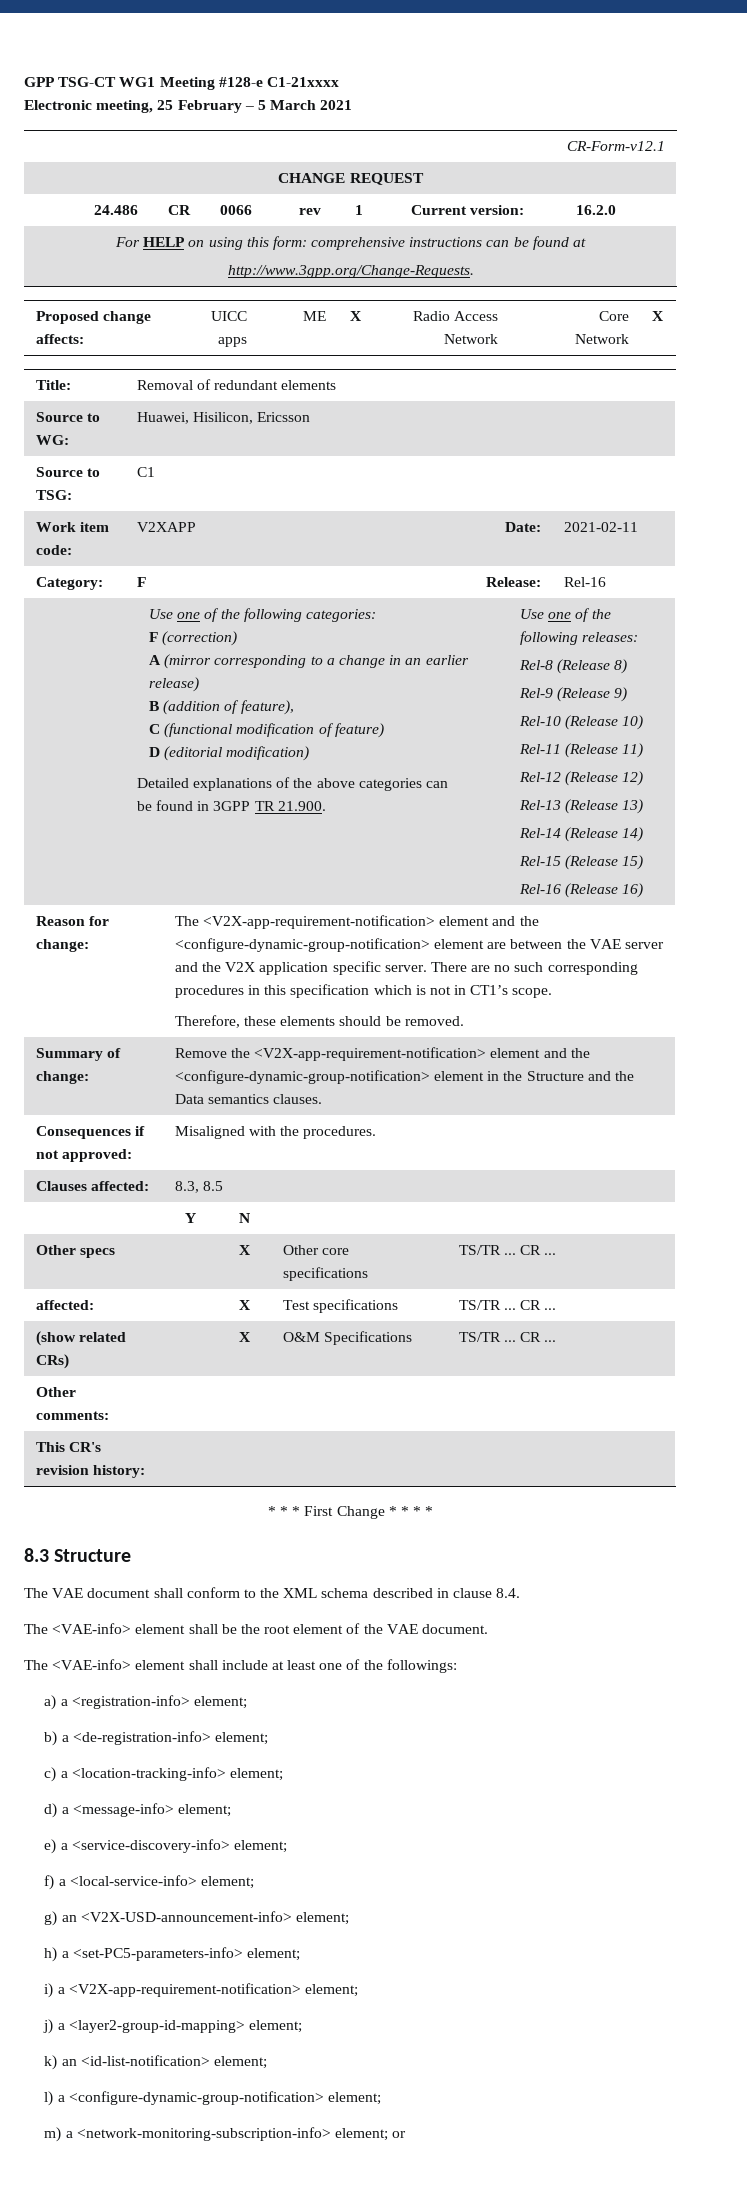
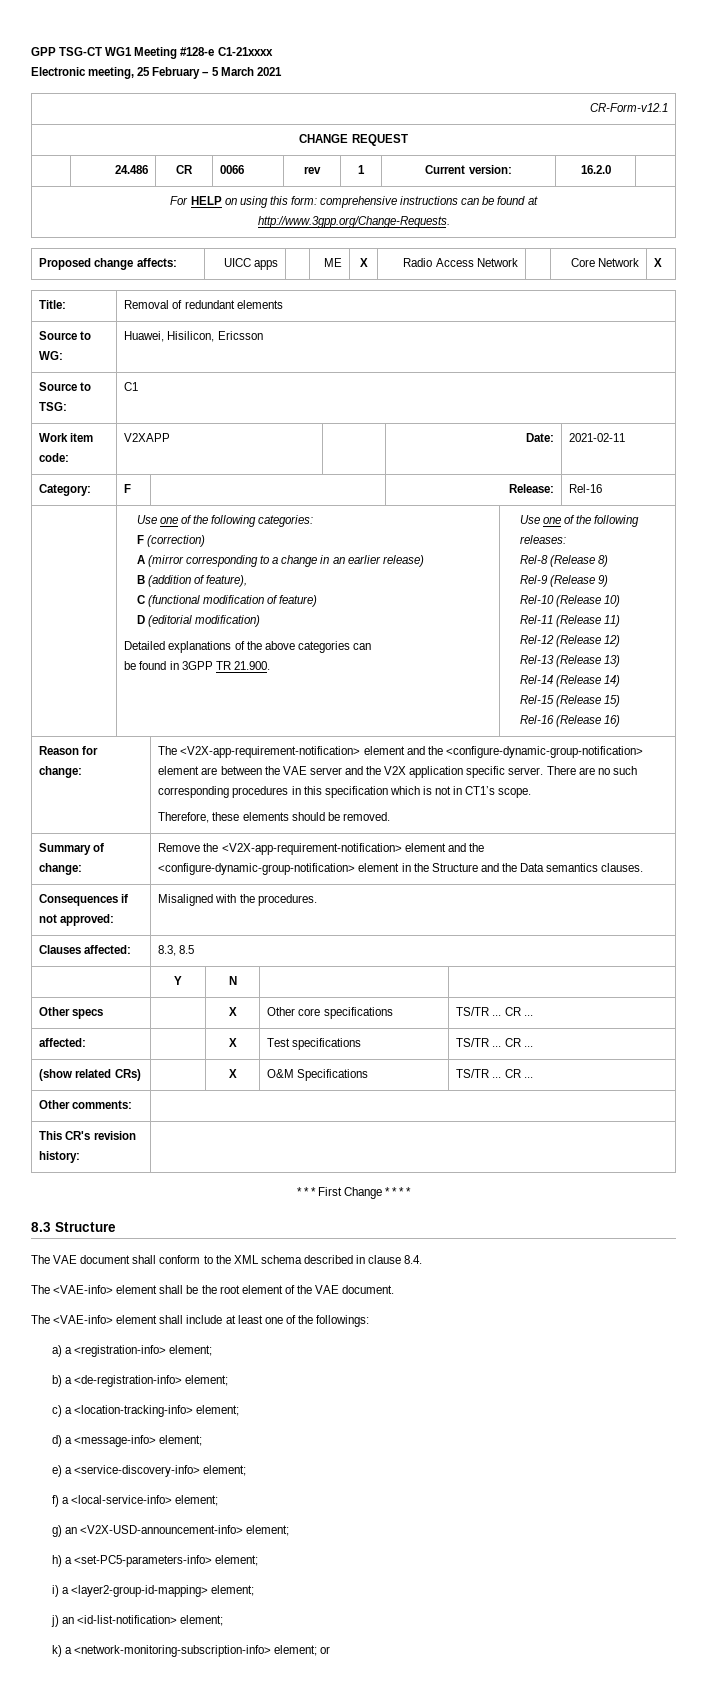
[68,1983,301,1997] <V2X-app-requirement-notification> -> [71,1585,209,1597] <layer2-group-id-mapping>
[57,2020,302,2033] [44,2055,58,2070] a <layer2-group-id-mapping> element; // k) -> (59, 1621) none
[44,2091,381,2106] [44,2127,62,2142] l) a <configure-dynamic-group-notification> element; // m) -> [51,1645,62,1657] k)

